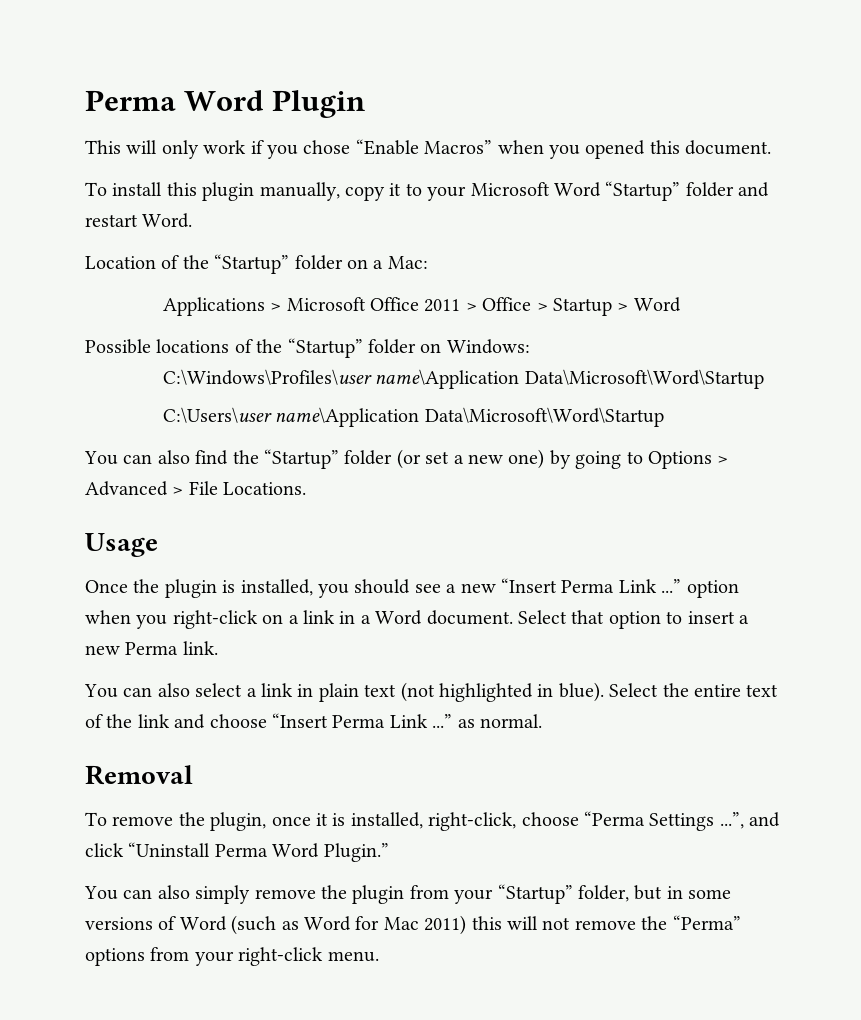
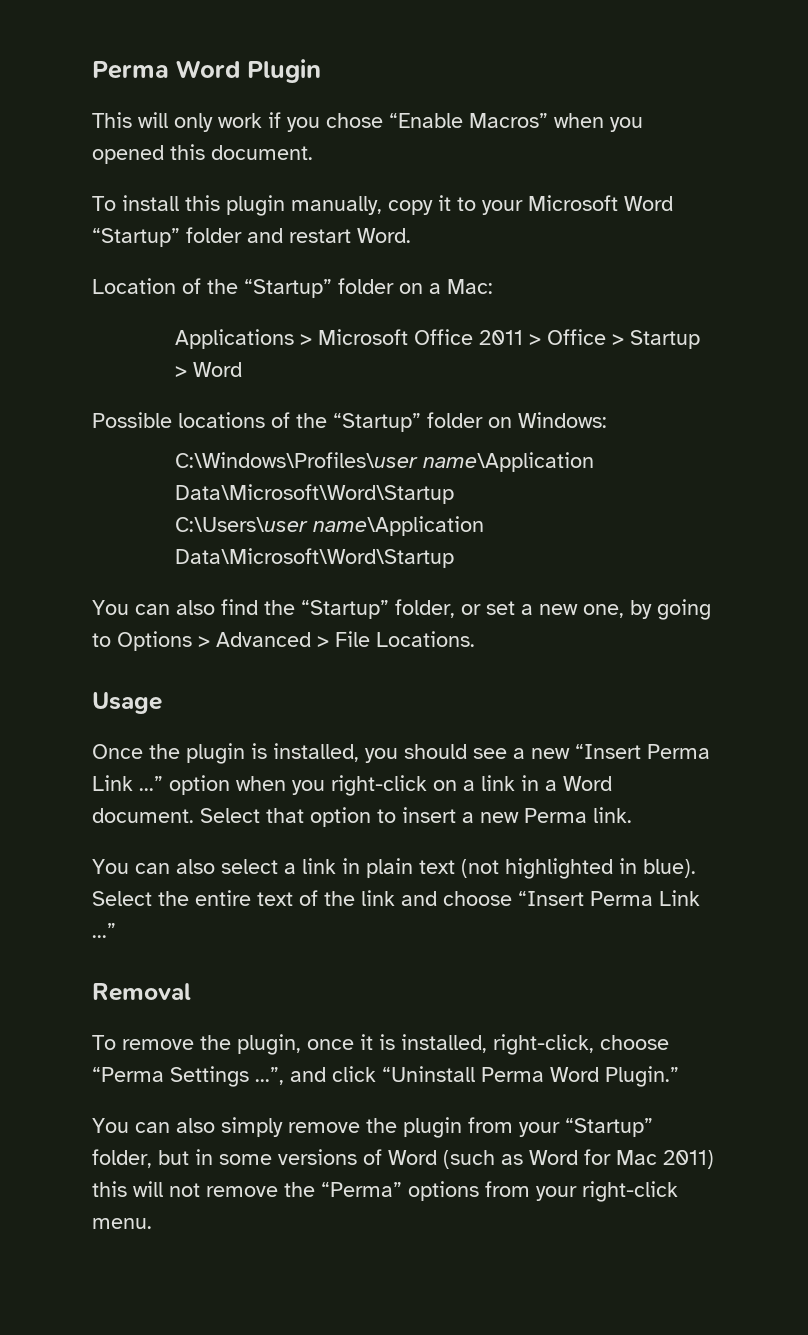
[344,449,421,469] folder (or -> [395,599,481,618] folder, or
[508,449,545,469] one) -> [583,604,624,618] one,
[457,714,542,728] as normal. -> (116, 930) none

